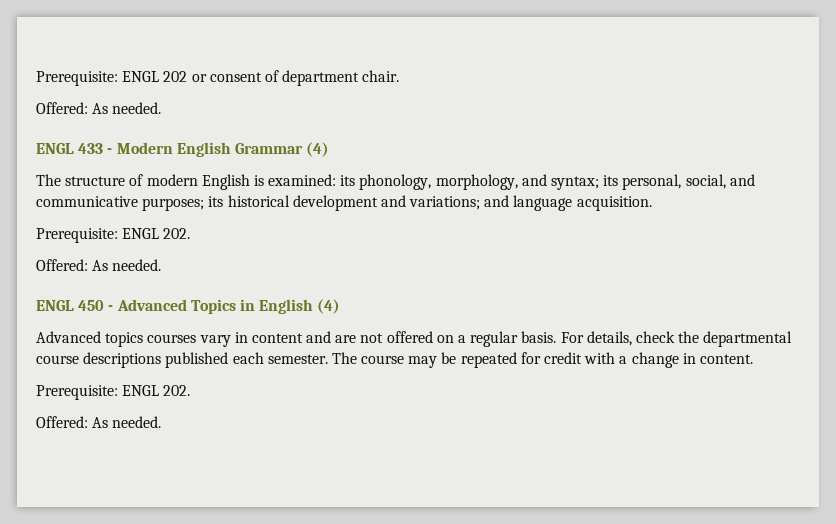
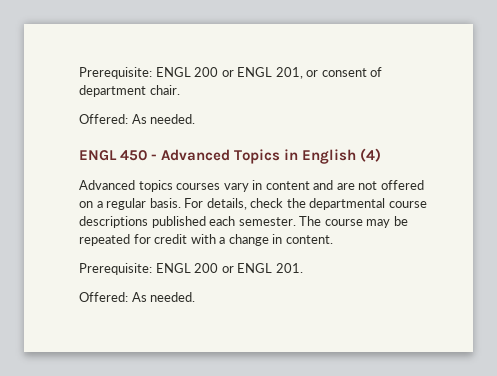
[36,71,188,86] Prerequisite: ENGL 202 -> [79,67,303,79] Prerequisite: ENGL 200 or ENGL 201,
[36,142,330,157] [36,174,755,190] [36,195,652,211] [36,228,191,243] [36,259,162,271] // ENGL 433 - Modern English Grammar (4) // The structure of modern English is examined: its phonology, morphology, and syntax; its personal, social, and communicative purposes; its historical development and variations; and language acquisition. // Prerequisite: ENGL 202. // Offered: As needed. -> (196, 119) none
[163,385,191,396] 202. -> [194,263,303,273] 200 or ENGL 201.

